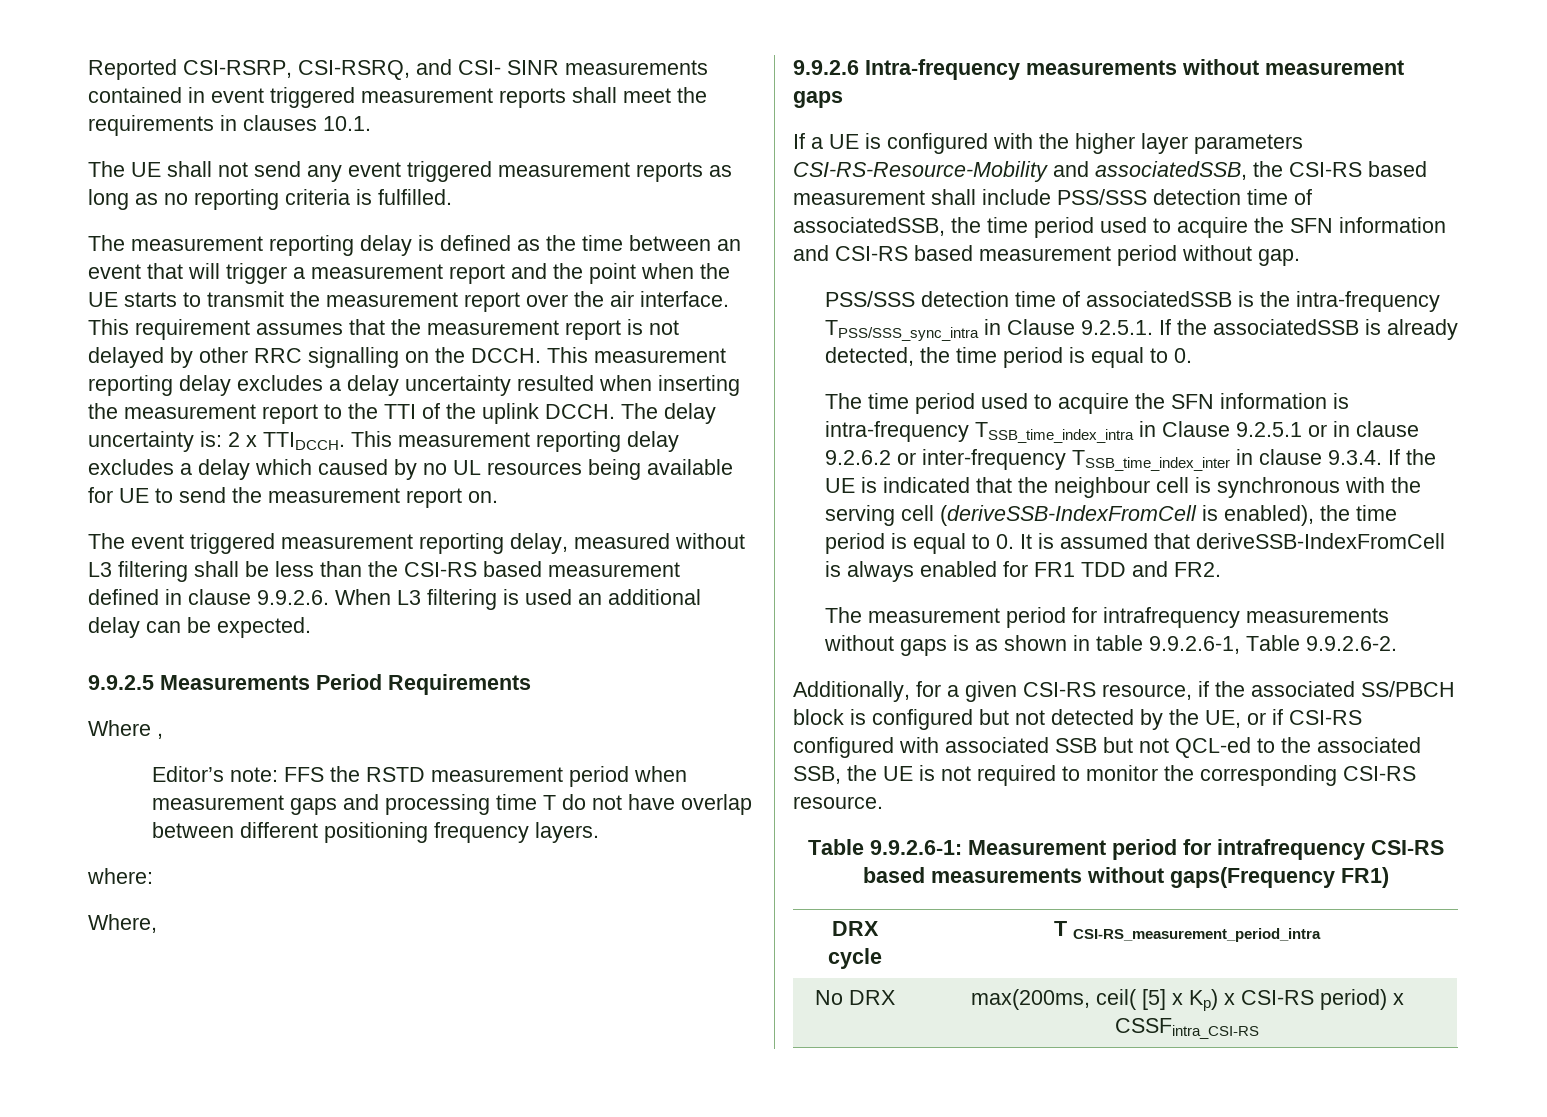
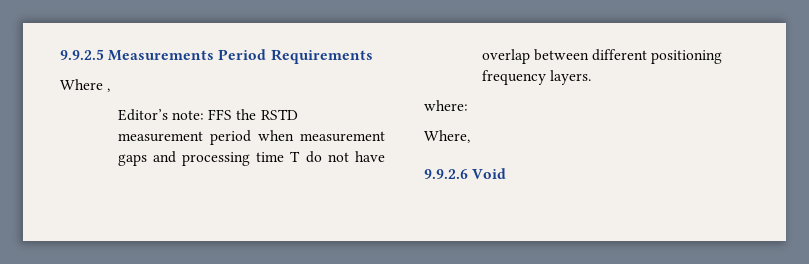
[88,59,708,80] [88,87,707,108] [88,115,371,136] [88,161,732,182] [88,189,452,210] [88,235,741,256] [88,263,730,284] [88,291,729,312] [88,319,679,340] [88,347,726,368] [88,375,740,396] [88,403,716,424] [88,431,679,452] [88,459,733,480] [88,487,498,508] [88,533,745,554] [88,561,680,582] [88,589,701,610] [88,617,311,638] Reported CSI-RSRP, CSI-RSRQ, and CSI- SINR measurements contained in event triggered measurement reports shall meet the requirements in clauses 10.1. // The UE shall not send any event triggered measurement reports as long as no reporting criteria is fulfilled. // The measurement reporting delay is defined as the time between an event that will trigger a measurement report and the point when the UE starts to transmit the measurement report over the air interface. This requirement assumes that the measurement report is not delayed by other RRC signalling on the DCCH. This measurement reporting delay excludes a delay uncertainty resulted when inserting the measurement report to the TTI of the uplink DCCH. The delay uncertainty is: 2 x TTIDCCH. This measurement reporting delay excludes a delay which caused by no UL resources being available for UE to send the measurement report on. // The event triggered measurement reporting delay, measured without L3 filtering shall be less than the CSI-RS based measurement defined in clause 9.9.2.6. When L3 filtering is used an additional delay can be expected. // -> (60, 54) none
[865,59,1404,80] [793,91,843,108] [793,133,1303,154] [793,161,1427,182] [793,189,1312,205] [793,217,1446,238] [793,245,1300,266] [825,291,1441,312] [825,319,1459,341] [825,347,1193,368] [825,393,1350,414] [825,421,1420,443] [825,449,1437,471] [825,477,1422,498] [825,505,1398,526] [825,533,1446,554] [825,561,1222,582] [825,607,1390,628] [824,635,1398,656] [793,681,1455,702] [793,709,1362,730] [793,737,1421,758] [793,765,1416,786] [793,796,883,809] [808,839,1444,860] [863,867,1389,888] [832,921,879,936] [828,948,882,969] [1054,921,1321,942] [815,990,895,1005] [970,989,1404,1011] [1115,1018,1259,1039] Intra-frequency measurements without measurement gaps // If a UE is configured with the higher layer parameters CSI-RS-Resource-Mobility and associatedSSB, the CSI-RS based measurement shall include PSS/SSS detection time of associatedSSB, the time period used to acquire the SFN information and CSI-RS based measurement period without gap. // PSS/SSS detection time of associatedSSB is the intra-frequency TPSS/SSS_sync_intra in Clause 9.2.5.1. If the associatedSSB is already detected, the time period is equal to 0. // The time period used to acquire the SFN information is intra-frequency TSSB_time_index_intra in Clause 9.2.5.1 or in clause 9.2.6.2 or inter-frequency TSSB_time_index_inter in clause 9.3.4. If the UE is indicated that the neighbour cell is synchronous with the serving cell (deriveSSB-IndexFromCell is enabled), the time period is equal to 0. It is assumed that deriveSSB-IndexFromCell is always enabled for FR1 TDD and FR2. // The measurement period for intrafrequency measurements without gaps is as shown in table 9.9.2.6-1, Table 9.9.2.6-2. // Additionally, for a given CSI-RS resource, if the associated SS/PBCH block is configured but not detected by the UE, or if CSI-RS configured with associated SSB but not QCL-ed to the associated SSB, the UE is not required to monitor the corresponding CSI-RS resource. // Table 9.9.2.6-1: Measurement period for intrafrequency CSI-RS based measurements without gaps(Frequency FR1) // DRX cycle | T CSI-RS_measurement_period_intra // No DRX | max(200ms, ceil( [5] x Kp) x CSI-RS period) x CSSFintra_CSI-RS -> [472,168,507,179] Void

